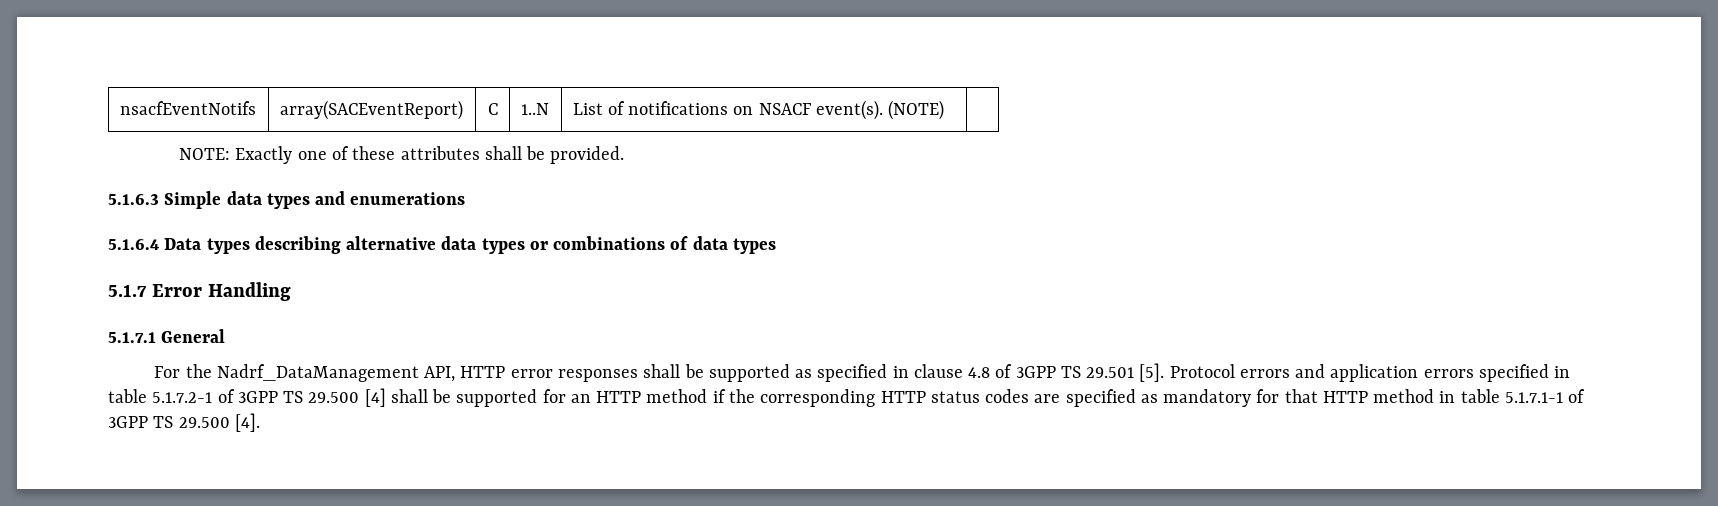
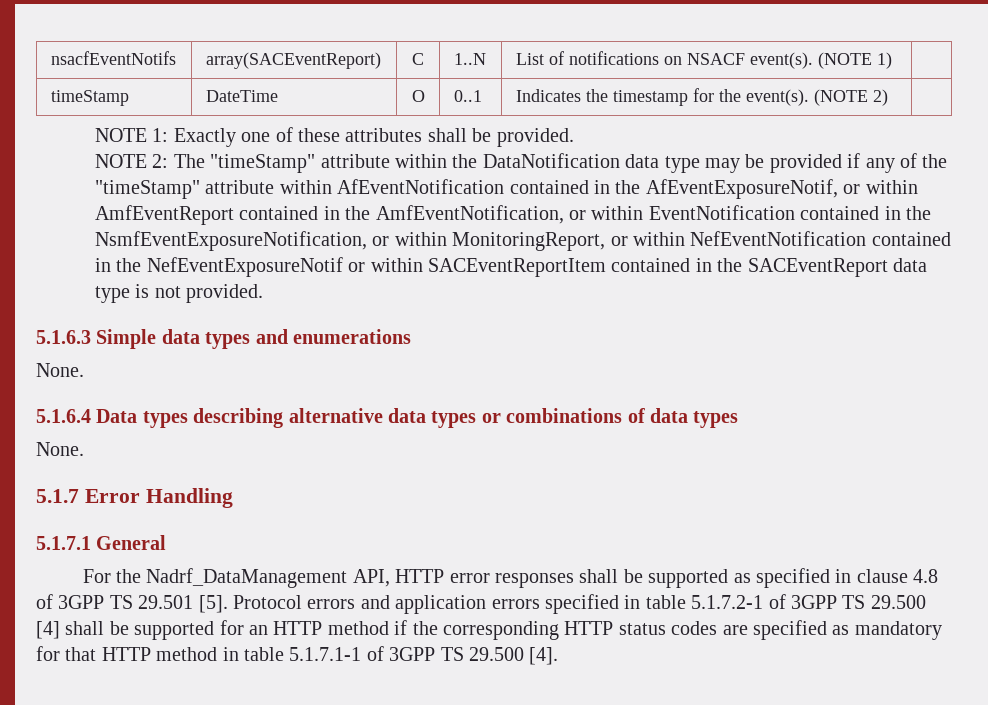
[888,100,945,120] [179,148,231,160] (NOTE) | // NOTE: -> [817,52,892,69] [50,90,129,106] [205,90,278,102] [411,90,425,102] [453,90,482,102] [515,88,888,106] [95,128,169,142] (NOTE 1) | // timeStamp | DateTime | O | 0..1 | Indicates the timestamp for the event(s). (NOTE 2) | // NOTE 1:
(625, 155) none -> [95,153,948,173] [95,179,918,199] [95,205,932,225] [95,231,951,251] [95,257,928,277] [95,284,264,303] // NOTE 2: The "timeStamp" attribute within the DataNotification data type may be provided if any of the "timeStamp" attribute within AfEventNotification contained in the AfEventExposureNotif, or within AmfEventReport contained in the AmfEventNotification, or within EventNotification contained in the NsmfEventExposureNotification, or within MonitoringReport, or within NefEventNotification contained in the NefEventExposureNotif or within SACEventReportItem contained in the SACEventReport data type is not provided.
(466, 198) none -> [36,363,84,377] // None.
(776, 246) none -> [36,442,84,456] // None.

